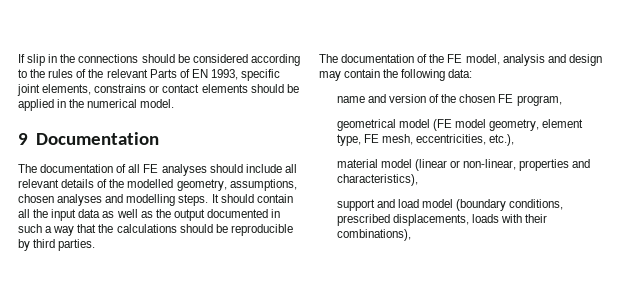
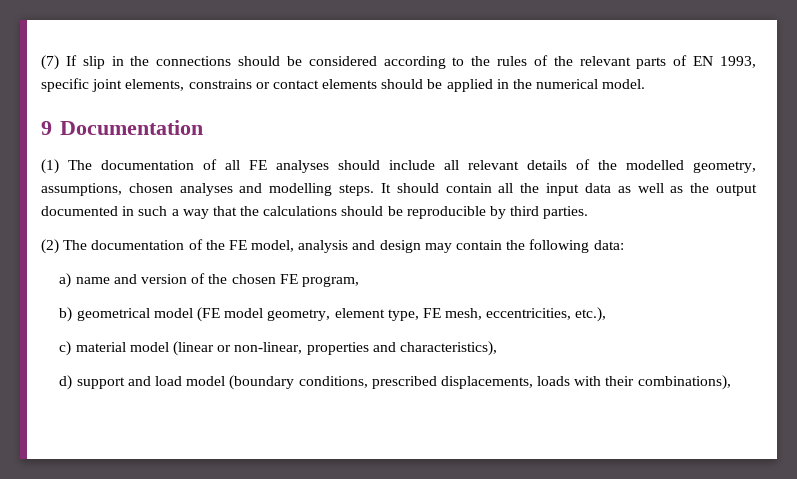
(18, 58) none -> [41,55,59,70] (7)
[149,69,177,78] Parts -> [636,57,667,69] parts
(159, 138) none -> [41,159,59,174] (1)
(96, 245) none -> [41,239,59,254] (2)
(473, 73) none -> [59,273,72,288] a)
(562, 100) none -> [59,307,73,322] b)
(515, 140) none -> [59,341,72,356] c)
(418, 180) none -> [59,375,73,390] d)

